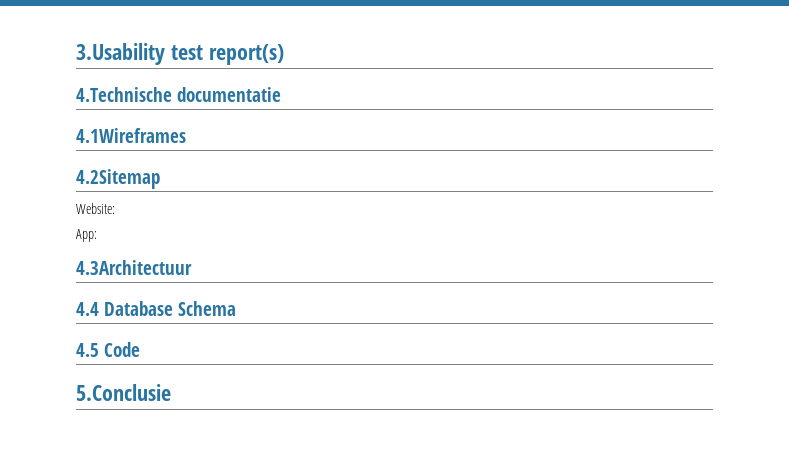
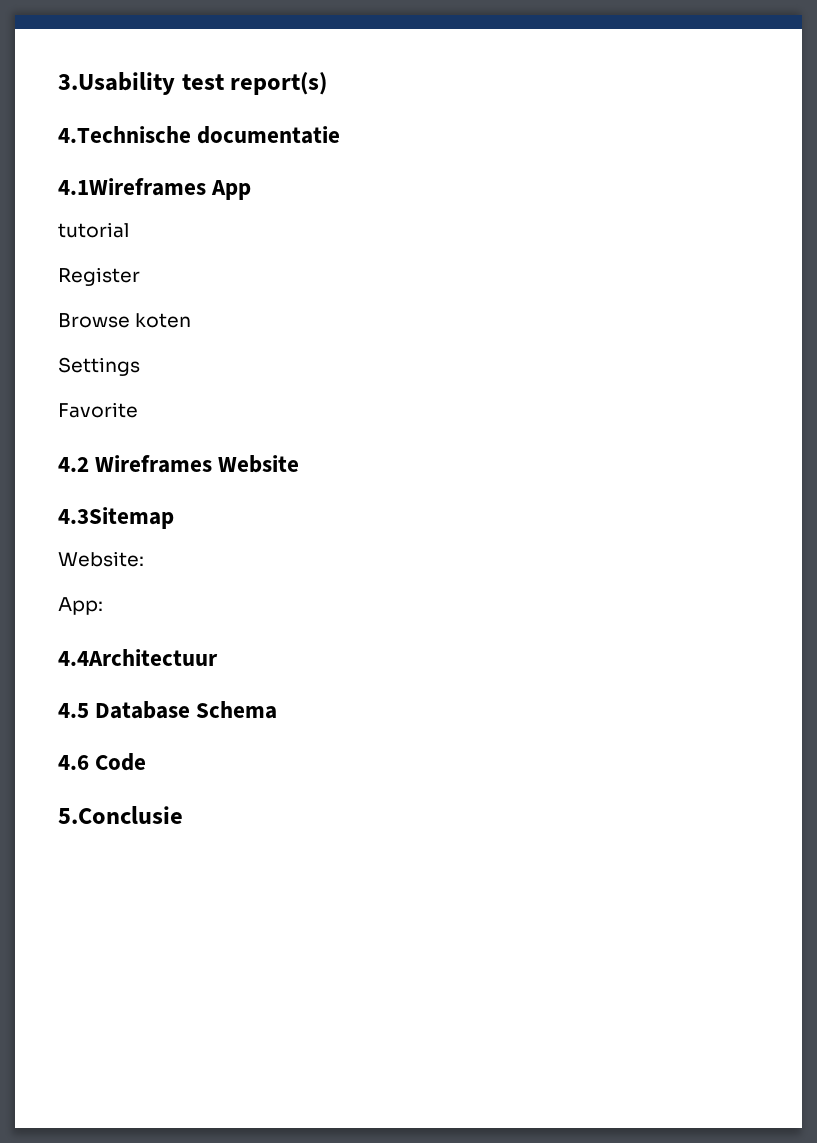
[76,169,160,189] // 4.2Sitemap -> [211,180,252,200] [58,222,129,238] [58,267,140,286] [58,313,192,328] [58,357,140,376] [58,402,138,418] [58,455,300,473] [58,507,174,529] App // tutorial // Register // Browse koten // Settings // Favorite // 4.2 Wireframes Website // 4.3Sitemap
[76,260,192,275] [76,302,99,316] 4.3Architectuur // 4.4 -> [58,649,218,666] [58,703,89,718] 4.4Architectuur // 4.5
[76,343,99,357] 4.5 -> [58,755,89,770] 4.6

